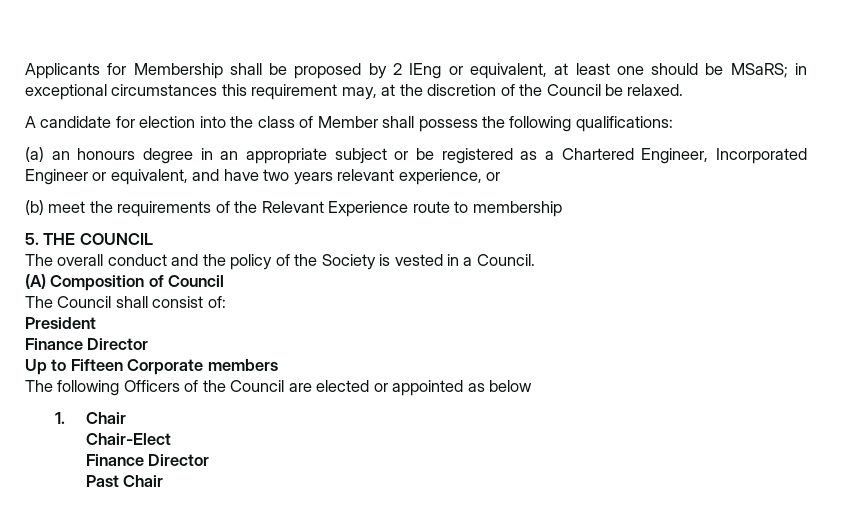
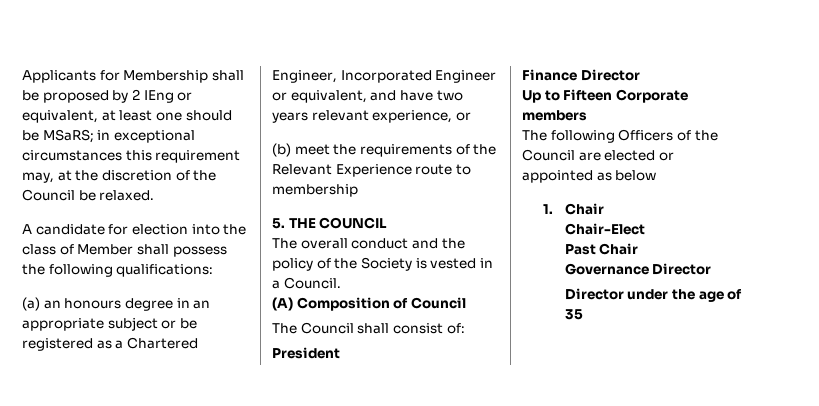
[85,454,209,466] [85,475,163,487] Finance Director // Past Chair -> [564,243,639,255] [564,263,712,275] [564,288,743,302] [564,309,583,320] Past Chair // Governance Director // Director under the age of 35

